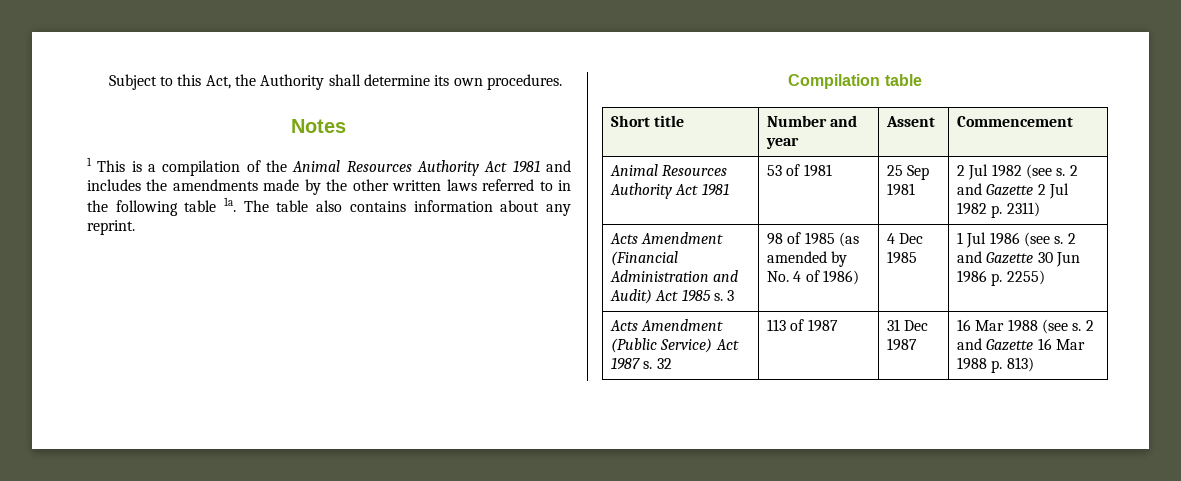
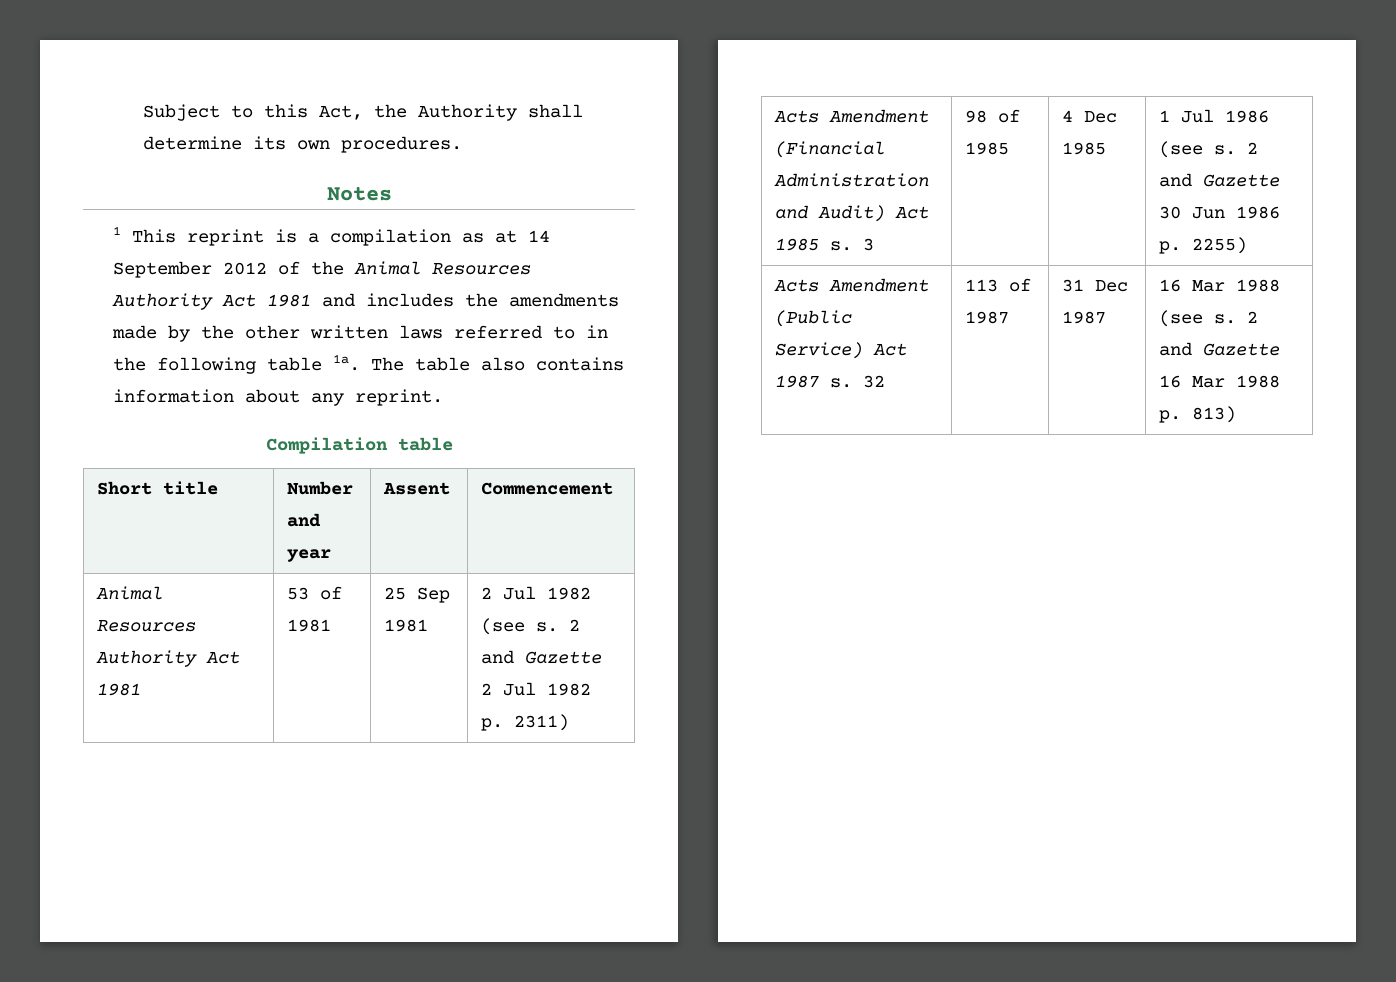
(126, 166) none -> [186,229,264,246] reprint
(241, 168) none -> [461,230,550,243] [112,261,267,278] as at 14 September 2012
[838,232,859,247] [766,251,848,267] [766,270,859,285] (as amended by No. 4 of 1986) -> (1010, 148) none

